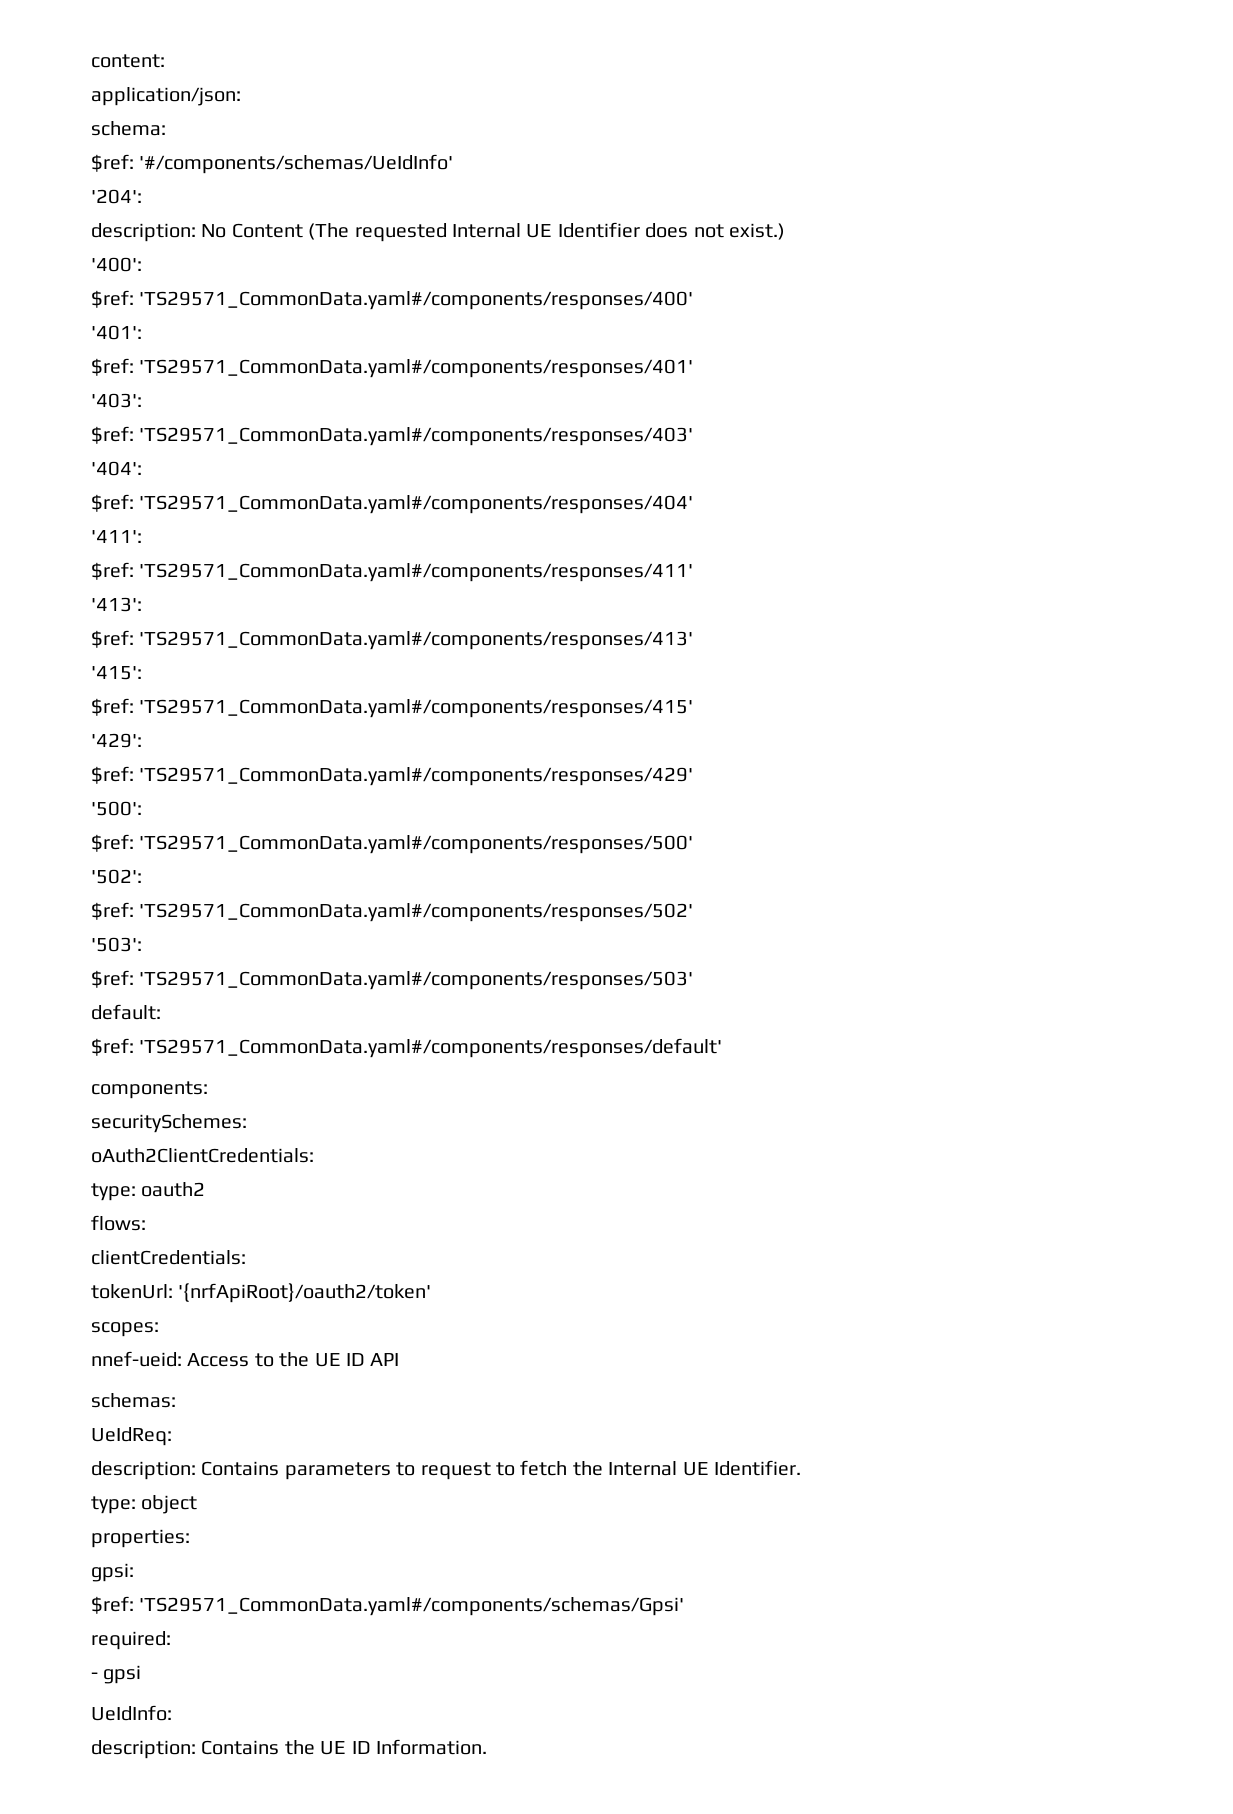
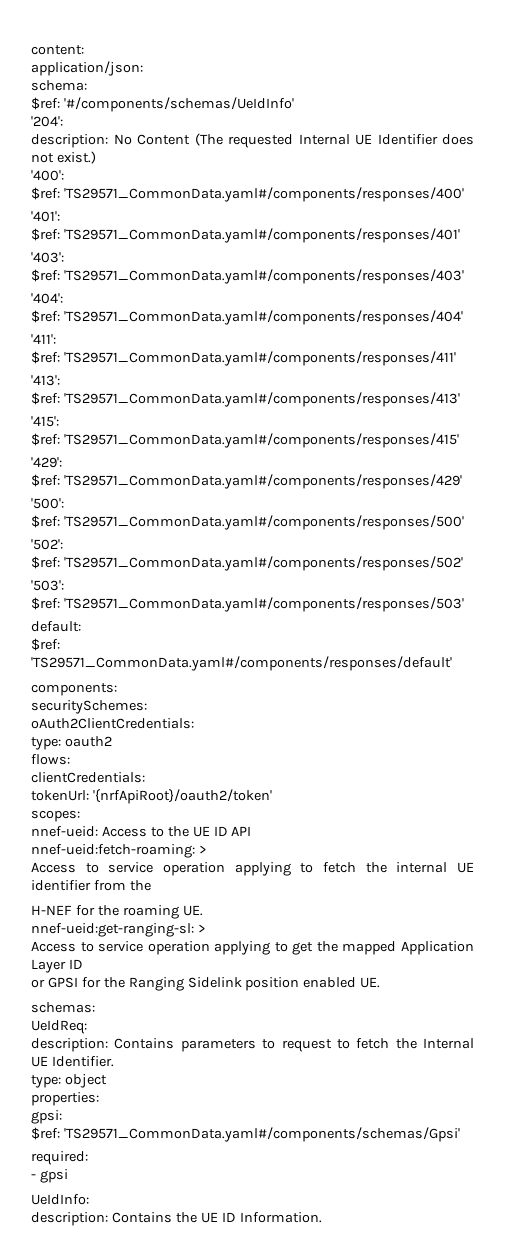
(400, 1359) none -> [31,844,207,858] [31,862,475,876] [31,880,151,891] [31,905,203,919] [31,923,206,937] [31,941,474,955] [31,959,83,973] [31,977,381,991] // nnef-ueid:fetch-roaming: > // Access to service operation applying to fetch the internal UE identifier from the // H-NEF for the roaming UE. // nnef-ueid:get-ranging-sl: > // Access to service operation applying to get the mapped Application Layer ID // or GPSI for the Ranging Sidelink position enabled UE.

